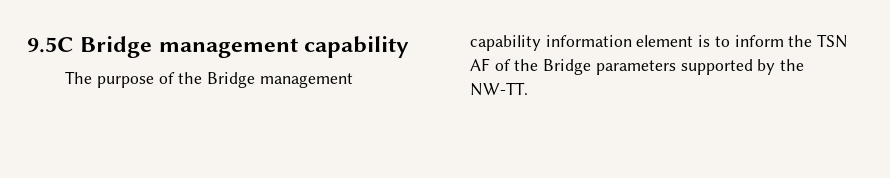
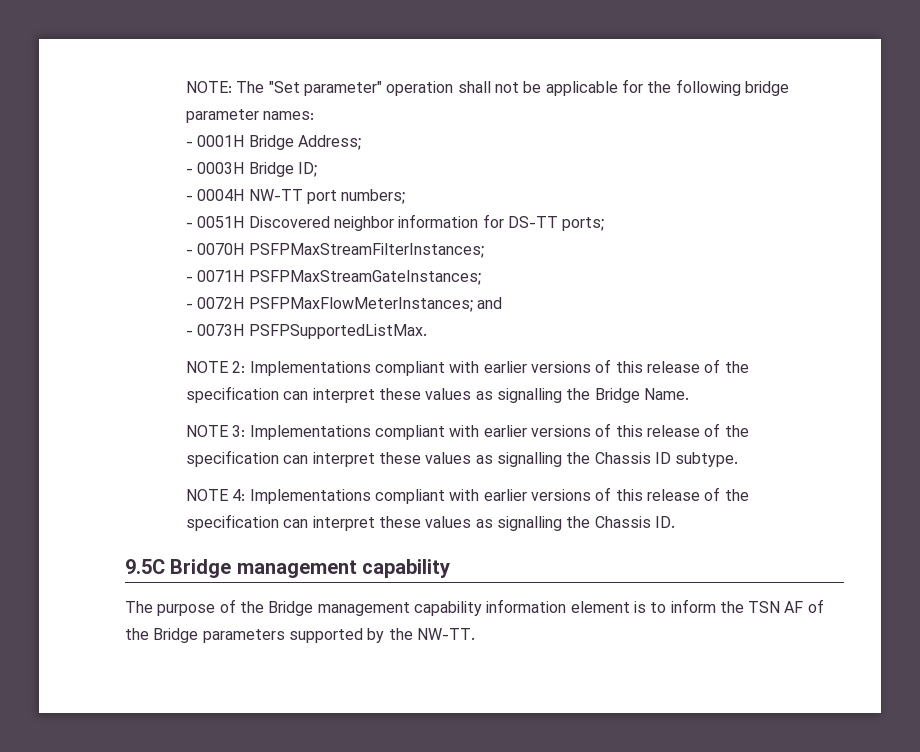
(27, 45) none -> [186,79,789,96] [186,109,315,123] [186,135,362,150] [186,162,318,177] [186,189,406,204] [186,214,605,231] [186,243,484,258] [186,270,481,285] [186,297,503,312] [186,324,427,339] [186,359,749,376] [186,386,689,403] [186,423,749,440] [186,450,739,467] [186,487,749,504] [186,514,675,531] NOTE: The "Set parameter" operation shall not be applicable for the following bridge parameter names: // - 0001H Bridge Address; // - 0003H Bridge ID; // - 0004H NW-TT port numbers; // - 0051H Discovered neighbor information for DS-TT ports; // - 0070H PSFPMaxStreamFilterInstances; // - 0071H PSFPMaxStreamGateInstances; // - 0072H PSFPMaxFlowMeterInstances; and // - 0073H PSFPSupportedListMax. // NOTE 2: Implementations compliant with earlier versions of this release of the specification can interpret these values as signalling the Bridge Name. // NOTE 3: Implementations compliant with earlier versions of this release of the specification can interpret these values as signalling the Chassis ID subtype. // NOTE 4: Implementations compliant with earlier versions of this release of the specification can interpret these values as signalling the Chassis ID. //

